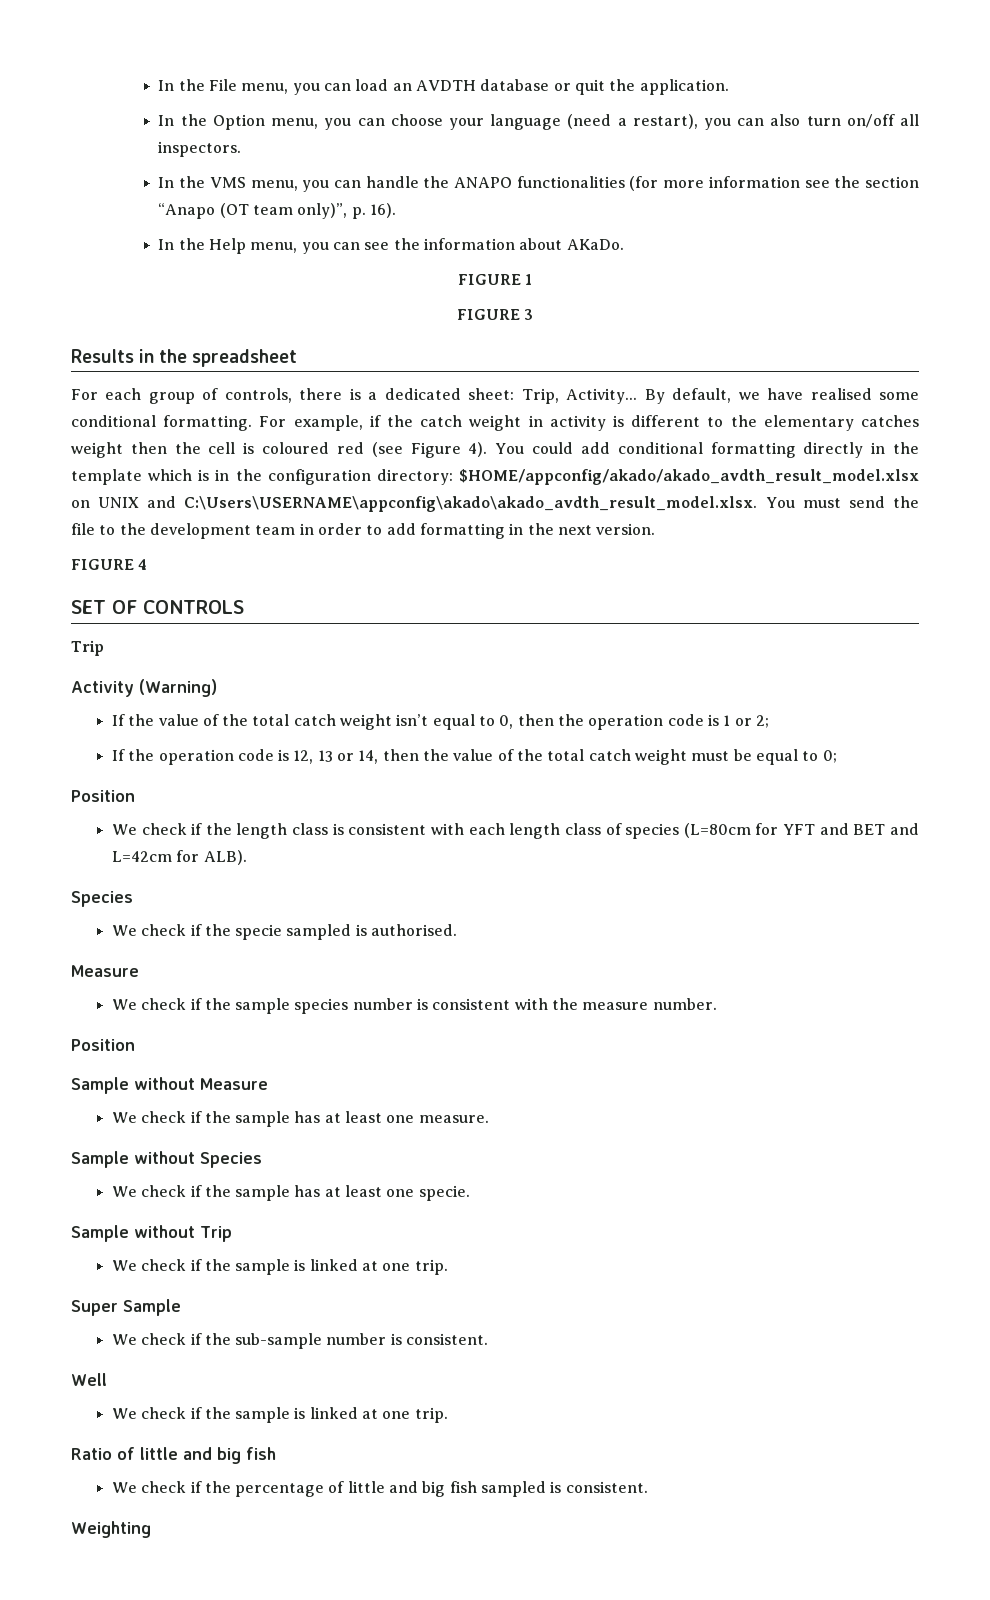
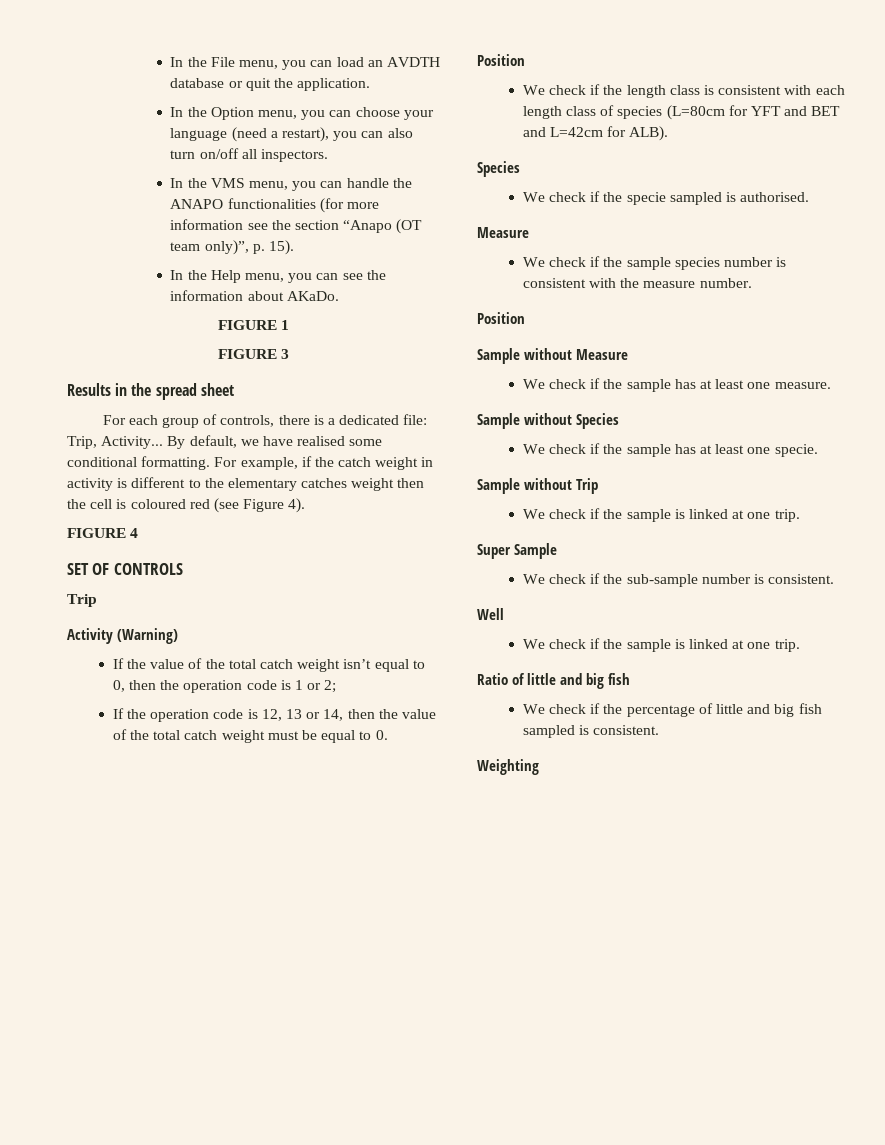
[370,203,397,218] 16). -> [269,240,295,255] 15).
[192,349,298,367] spreadsheet -> [155,383,234,400] spread sheet
[468,388,515,400] sheet: -> [403,414,428,425] file:
[495,442,919,458] [71,469,919,485] [71,496,920,512] [71,523,656,539] You could add conditional formatting directly in the template which is in the configuration directory: $HOME/appconfig/akado/akado_avdth_result_model.xlsx on UNIX and C:\Users\USERNAME\appconfig\akado\akado_avdth_result_model.xlsx. You must send the file to the development team in order to add formatting in the next version. -> (306, 505) none
[822,750,837,763] 0; -> [375,730,388,740] 0.

